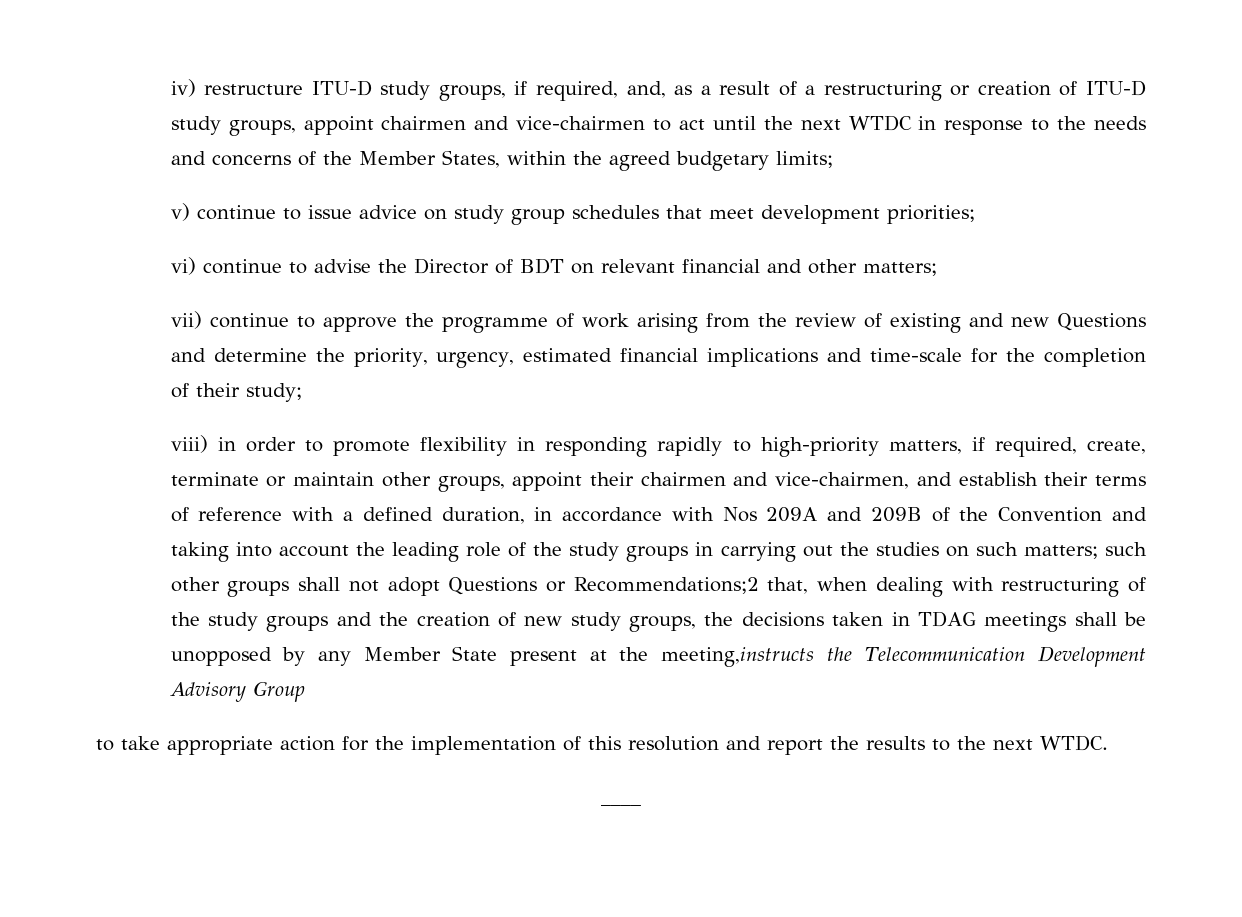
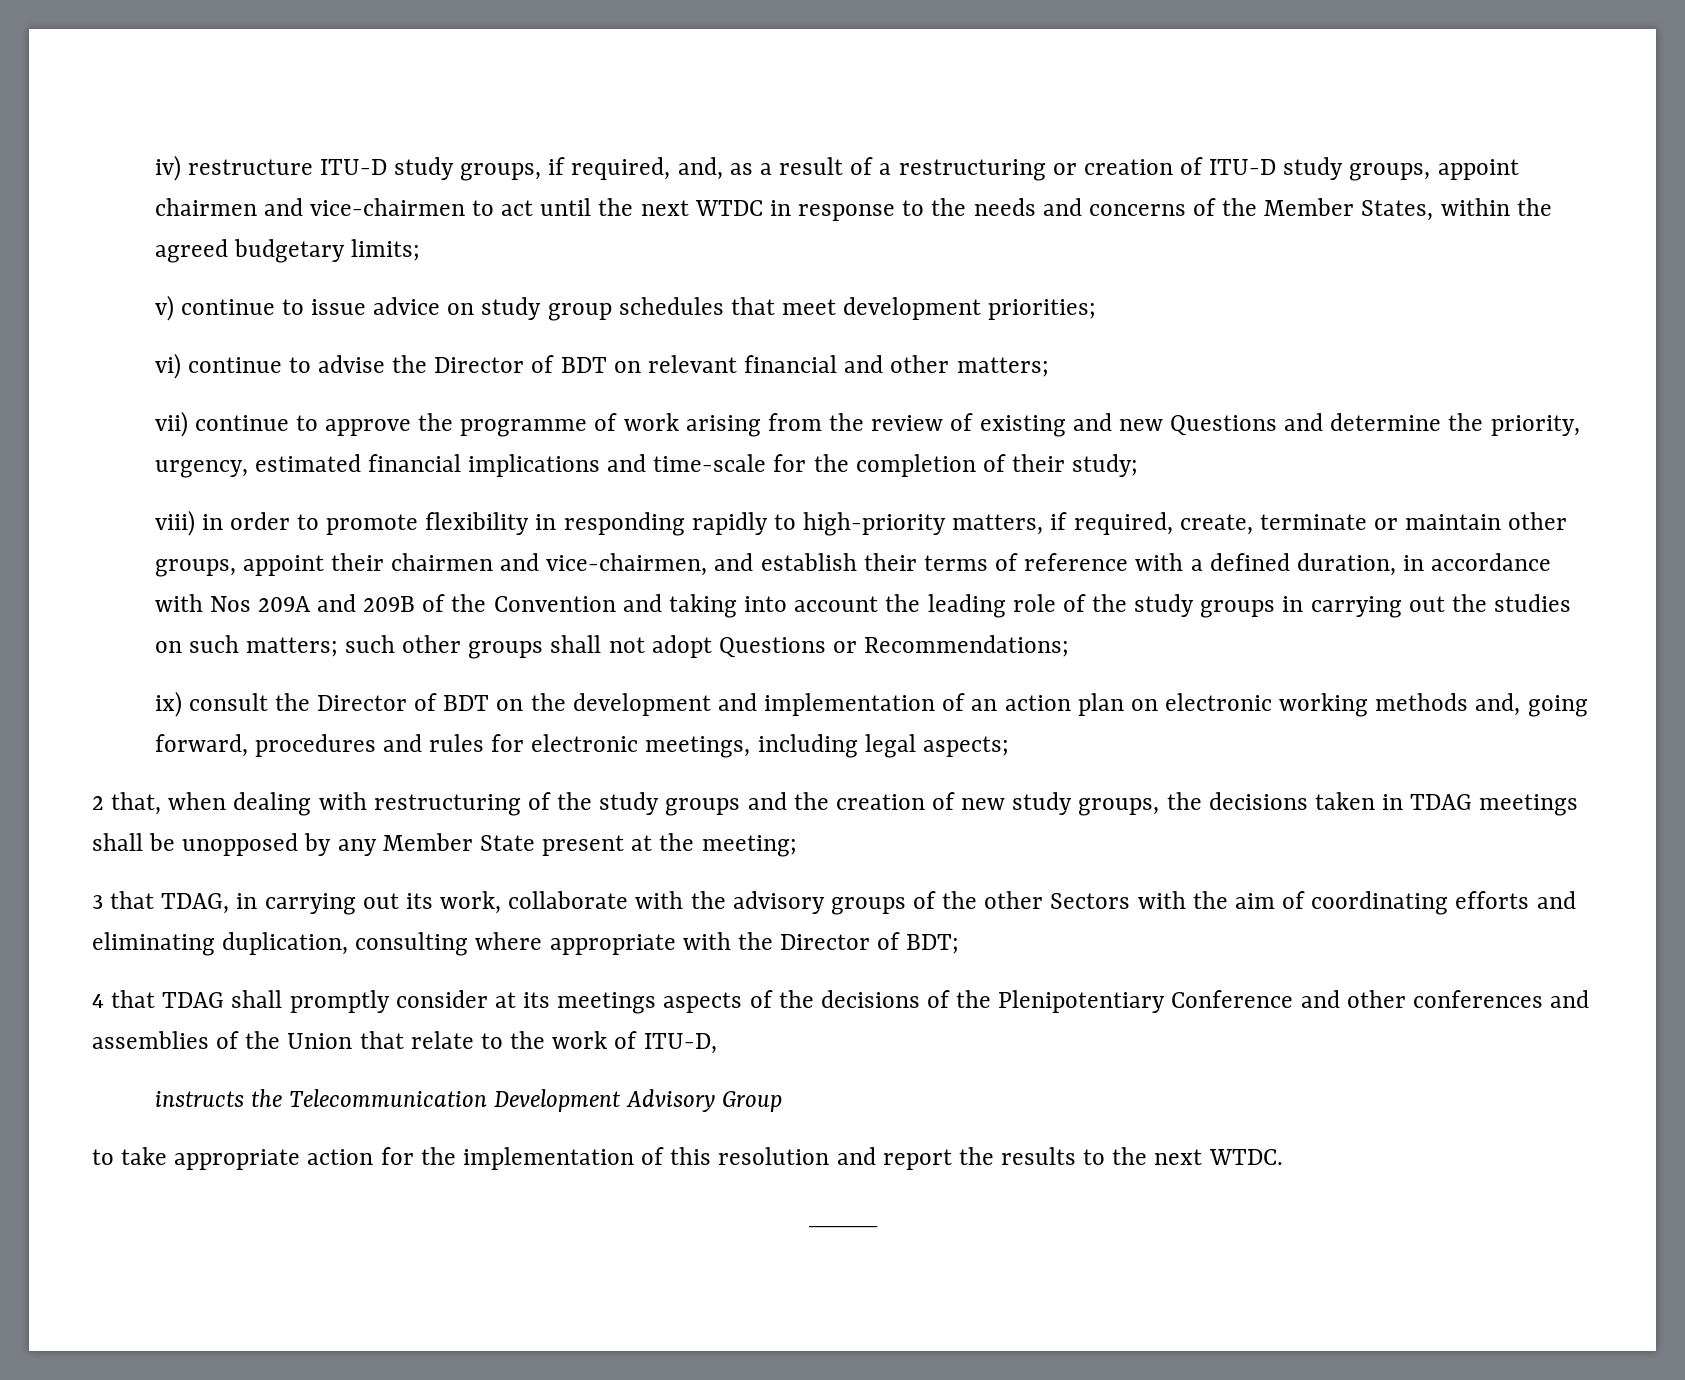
[573,577,759,594] Recommendations;2 -> [864,635,1070,657] [154,691,1588,717] [154,734,1009,758] [92,796,104,810] Recommendations; // ix) consult the Director of BDT on the development and implementation of an action plan on electronic working methods and, going forward, procedures and rules for electronic meetings, including legal aspects; // 2
[661,647,815,667] meeting,instructs -> [701,835,797,857] [92,891,1576,915] [92,932,960,956] [92,990,1590,1014] [92,1031,717,1054] [154,1091,244,1107] meeting; // 3 that TDAG, in carrying out its work, collaborate with the advisory groups of the other Sectors with the aim of coordinating efforts and eliminating duplication, consulting where appropriate with the Director of BDT; // 4 that TDAG shall promptly consider at its meetings aspects of the decisions of the Plenipotentiary Conference and other conferences and assemblies of the Union that relate to the work of ITU-D, // instructs

